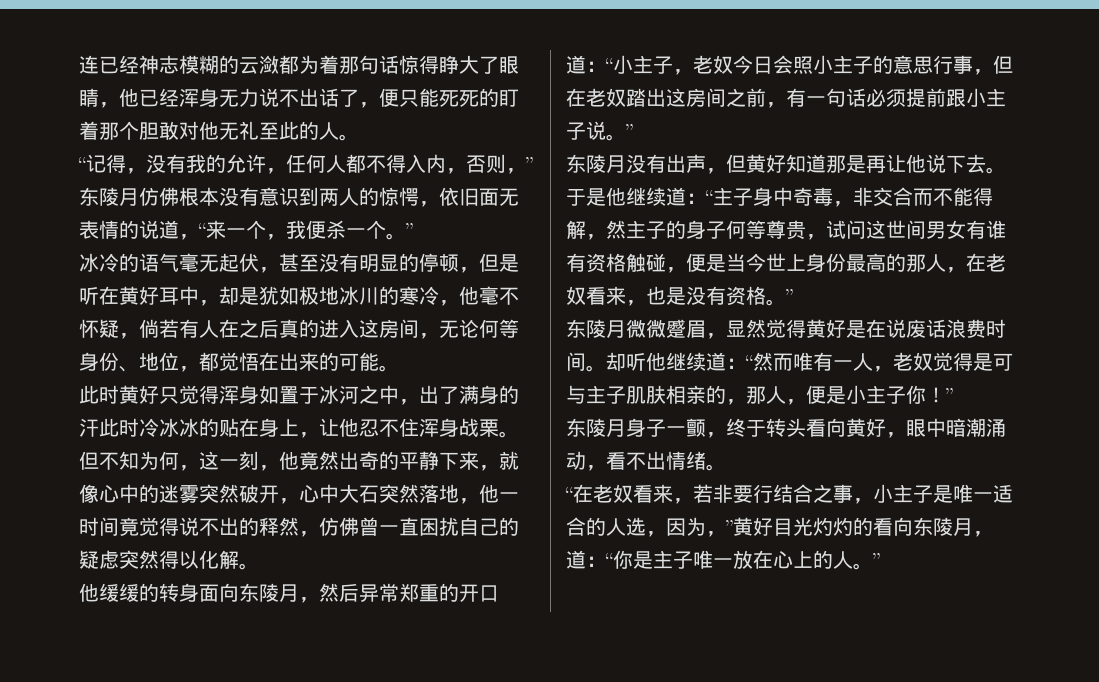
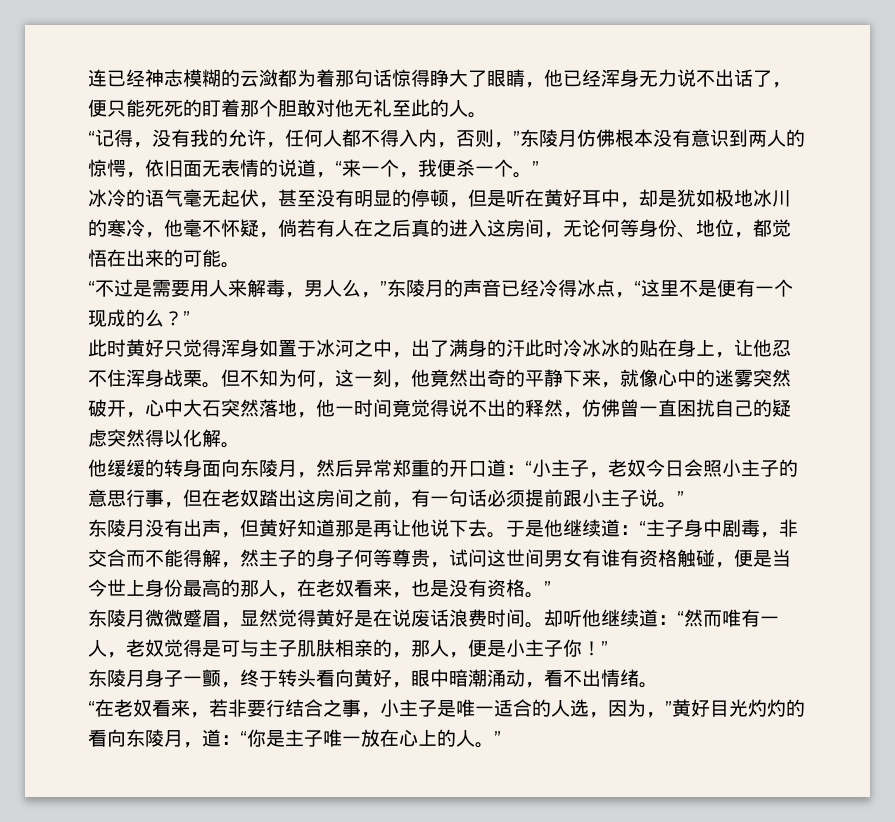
(399, 368) none -> [88,279,793,298] [88,309,190,327] // “不过是需要用人来解毒，男人么，”东陵月的声音已经冷得冰点，“这里不是便有一个现成的么？”
[793,187,813,206] 奇 -> [722,519,741,537] 剧

